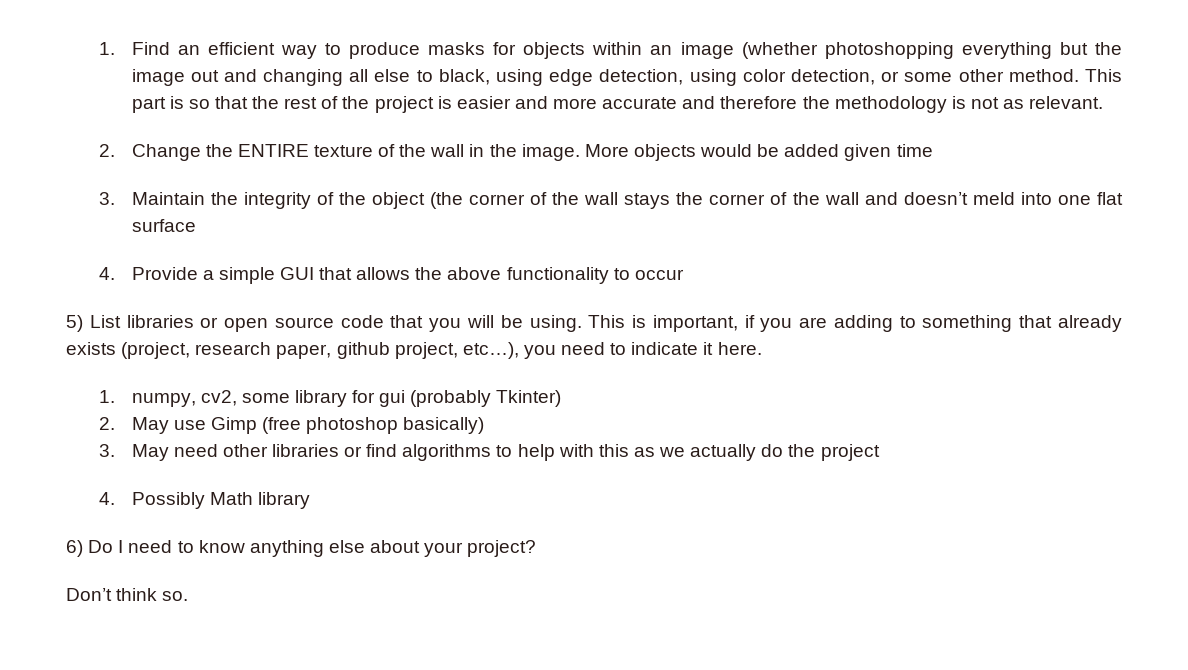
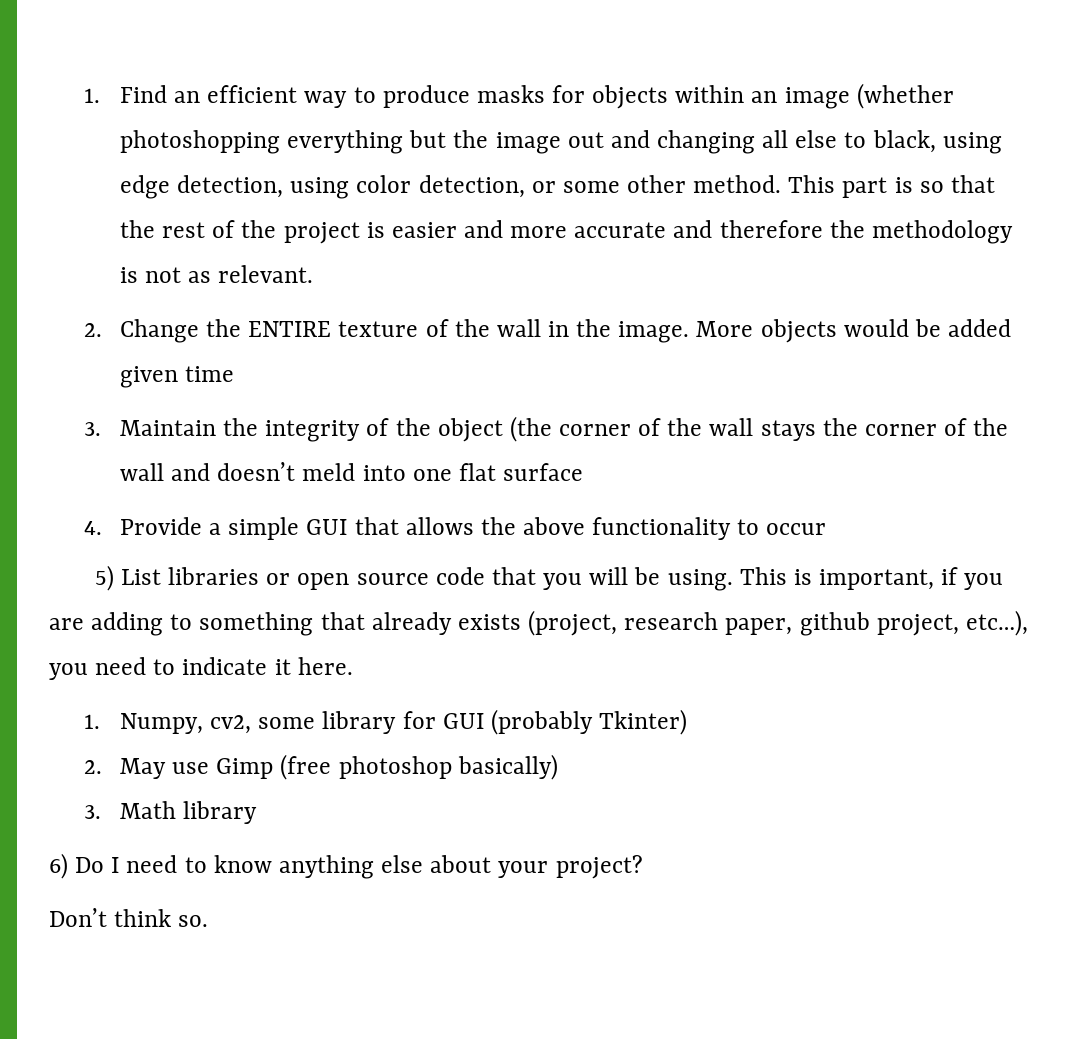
[131,393,196,407] numpy, -> [119,713,203,734] Numpy,
[379,390,406,407] gui -> [442,713,484,729] GUI
[131,444,880,461] [98,492,205,509] May need other libraries or find algorithms to help with this as we actually do the project // 4. Possibly -> (102, 812) none

